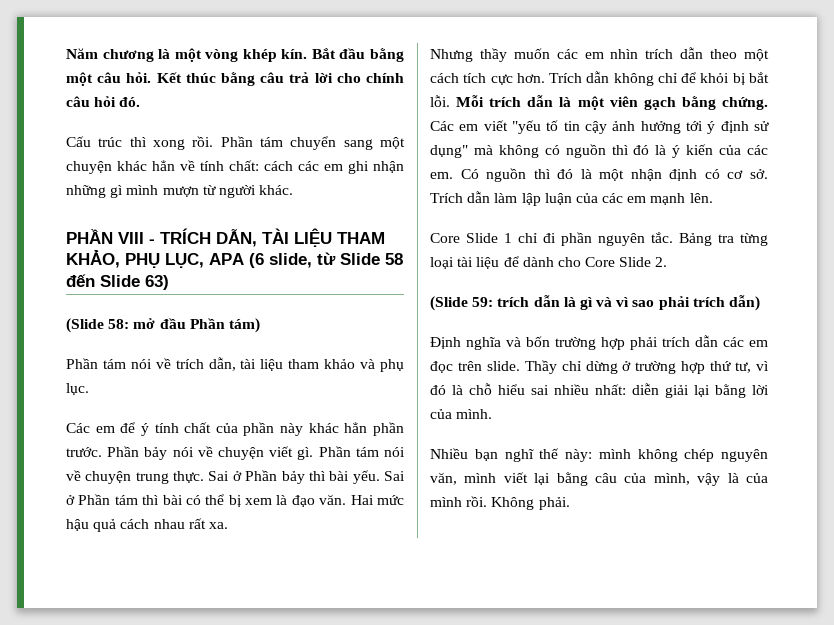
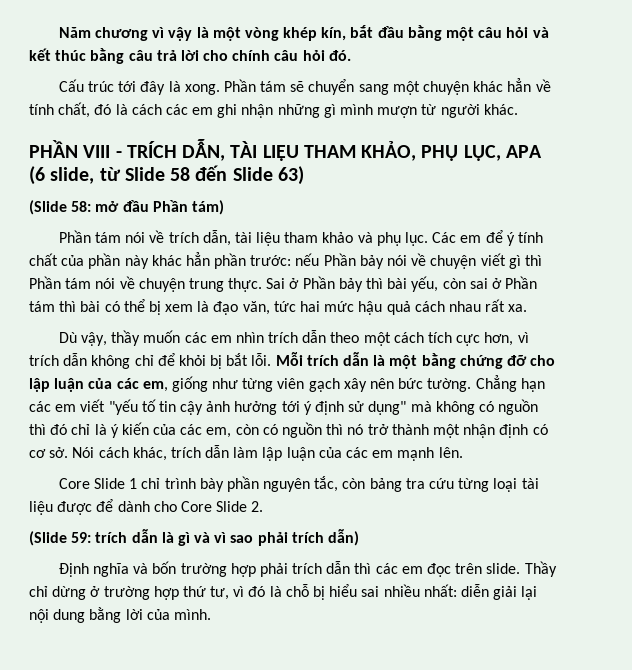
(154, 55) none -> [152,27,193,41] vì vậy
[281,48,336,59] kín. Bắt -> [321,25,374,41] kín, bắt
[126,72,182,83] hỏi. Kết -> [506,27,549,38] [29,48,51,61] hỏi và kết
[129,136,283,150] thì xong rồi. Phần tám -> [118,79,305,95] tới đây là xong. Phần tám sẽ
[229,160,259,171] chất: -> [58,102,128,118] chất, đó là
(89, 389) // -> (429, 239) none
[66,447,102,457] trước. -> [250,253,320,266] trước: nếu
[297,447,314,460] gì. -> [508,255,542,269] gì thì
[352,470,406,484] yếu. Sai -> [411,276,488,292] yếu, còn sai
[319,494,374,505] văn. Hai -> [242,301,321,315] văn, tức hai
[430,49,473,62] Nhưng -> [58,332,107,346] Dù vậy,
[516,73,583,83] hơn. Trích -> [484,332,529,346] [29,355,59,366] hơn, vì trích
[609,96,768,110] [430,121,454,131] viên gạch bằng chứng. Các -> [421,353,556,369] [29,375,545,392] [29,401,51,412] bằng chứng đỡ cho lập luận của các em, giống như từng viên gạch xây nên bức tường. Chẳng hạn các
(650, 150) none -> [71,424,91,435] chỉ
[430,168,592,182] em. Có nguồn thì đó là -> [206,422,429,438] em, còn có nguồn thì nó trở thành
[430,193,463,203] Trích -> [72,447,201,461] Nói cách khác, trích
[543,232,734,246] đi phần nguyên tắc. Bảng tra -> [164,476,455,492] trình bày phần nguyên tắc, còn bảng tra cứu
(500, 263) none -> [57,501,93,515] được
(718, 341) none -> [354,563,372,574] thì
(492, 389) none -> [313,586,326,600] bị
(710, 391) none -> [29,609,86,623] nội dung
[430,448,768,462] [430,472,768,486] [430,496,570,510] // Nhiều bạn nghĩ thế này: mình không chép nguyên văn, mình viết lại bằng câu của mình, vậy là của mình rồi. Không phải. -> (211, 614) none

